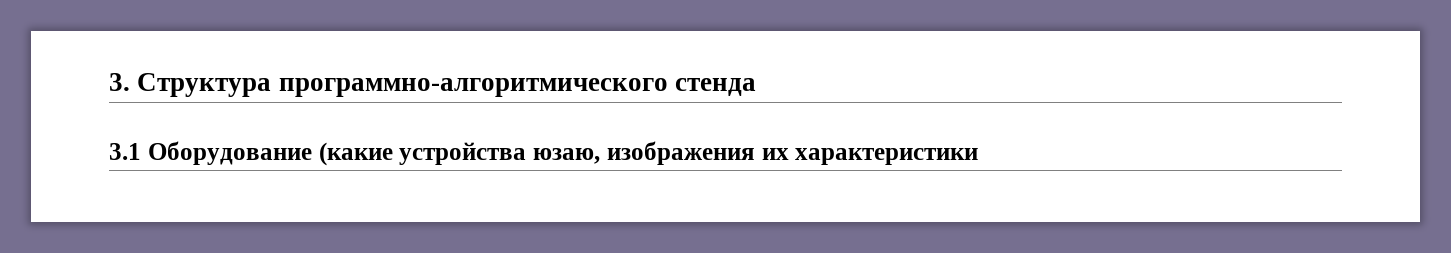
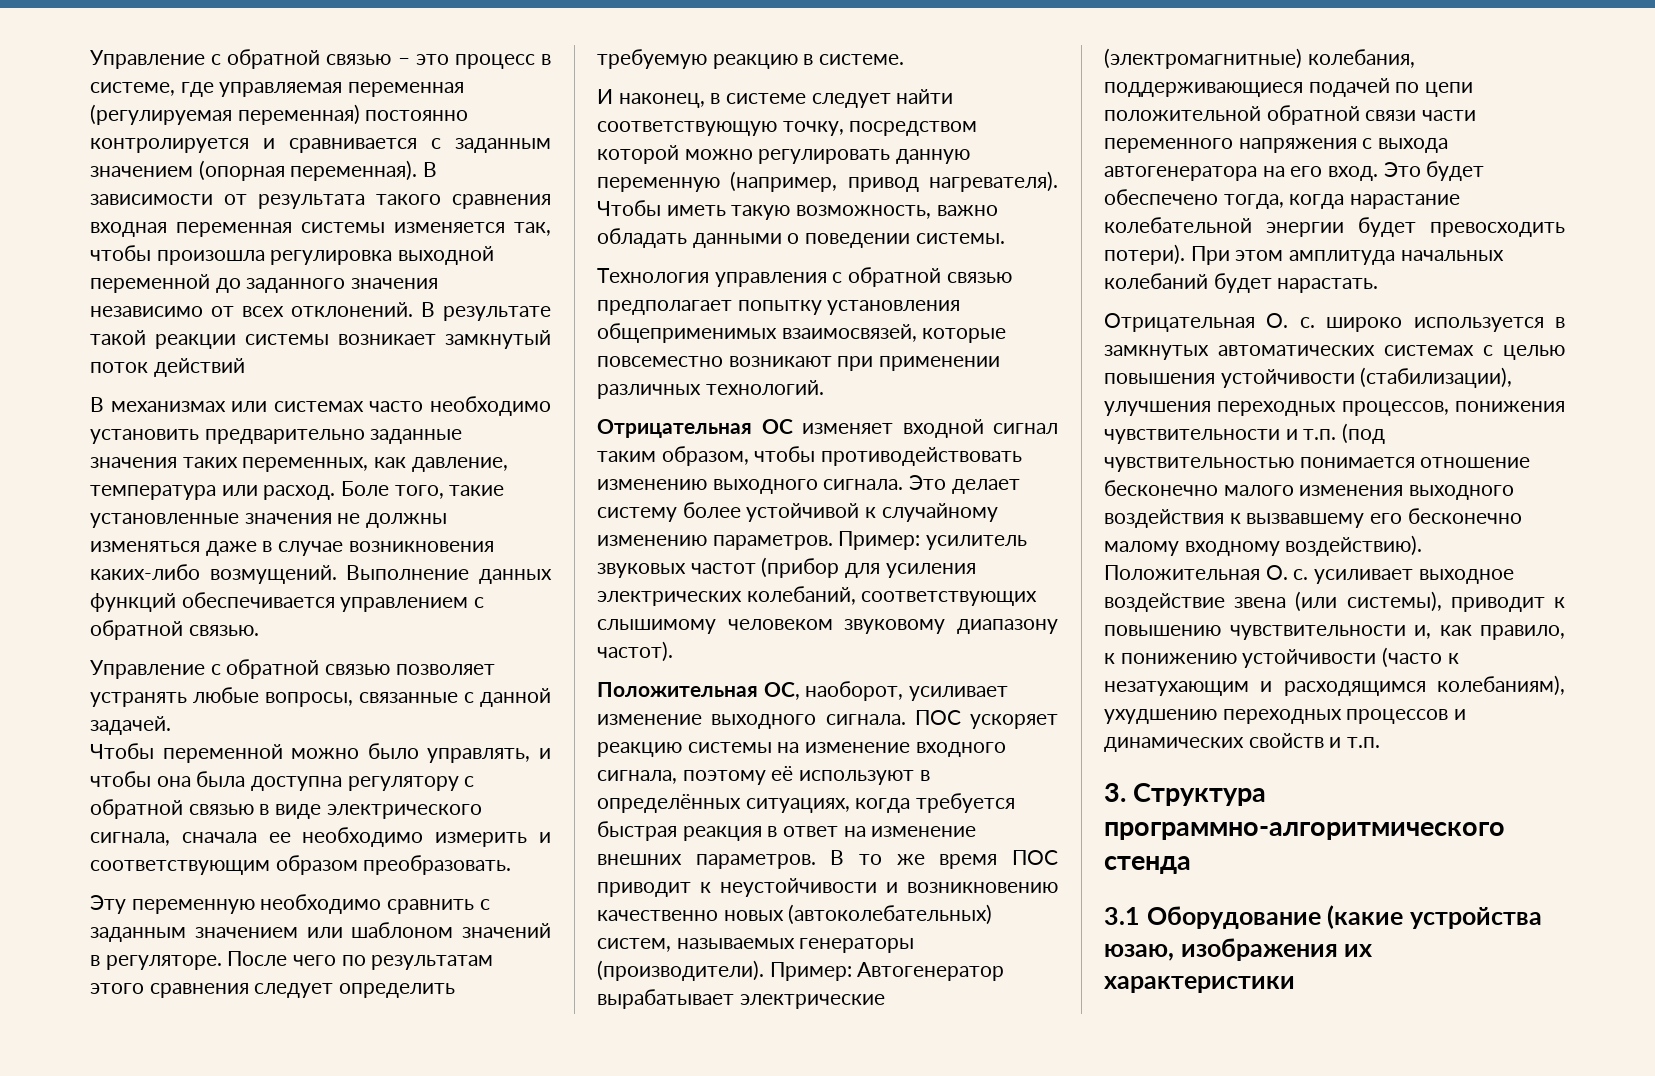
(109, 82) none -> [90,49,552,69] [90,82,465,97] [90,104,469,125] [90,138,551,153] [90,160,438,181] [90,194,551,209] [90,222,551,237] [90,245,495,265] [90,274,439,293] [90,302,551,321] [90,330,551,349] [90,358,245,377] [90,396,551,416] [90,429,463,444] [90,457,508,472] [90,481,505,500] [90,513,448,528] [90,541,494,556] [90,564,552,584] [90,592,485,612] [90,620,259,640] [90,659,495,679] [90,687,551,707] [90,716,171,735] [90,743,551,763] [90,771,475,791] [90,799,482,819] [90,827,551,847] [90,855,512,875] [90,894,490,914] [90,922,551,942] [90,951,494,970] [90,983,456,998] [597,49,905,69] [597,89,954,108] [597,121,978,136] [597,145,971,164] [597,171,1058,192] [597,200,998,220] [597,228,1005,248] [597,267,1012,287] [597,300,961,315] [597,323,1007,343] [597,356,1001,371] [597,380,824,399] [597,419,1058,438] [597,446,1023,466] [597,475,1020,494] [597,502,998,522] [597,531,1028,550] [597,557,976,578] [597,586,1038,606] [597,619,1058,634] [597,641,673,662] [597,681,1009,701] [597,710,1058,729] [597,742,1006,757] [597,766,930,785] [597,793,1016,813] [597,821,977,841] [597,850,1058,869] [597,878,1058,897] [597,904,993,925] [597,938,915,953] [597,960,1005,981] [597,989,885,1009] [1104,48,1415,69] [1104,78,1474,97] [1104,105,1477,125] [1104,138,1449,153] [1104,161,1485,181] [1104,189,1461,209] [1104,217,1565,237] [1104,244,1504,265] [1104,273,1379,293] [1104,313,1565,332] [1104,345,1565,360] [1104,367,1513,388] [1104,401,1565,416] [1104,423,1386,444] [1104,457,1531,472] [1104,480,1515,500] [1104,508,1522,528] [1104,535,1423,556] [1104,565,1514,584] [1104,591,1565,612] [1104,625,1565,640] [1104,647,1459,668] [1104,675,1565,696] [1104,709,1467,724] [1104,733,1381,752] Управление с обратной связью – это процесс в системе, где управляемая переменная (регулируемая переменная) постоянно контролируется и сравнивается с заданным значением (опорная переменная). В зависимости от результата такого сравнения входная переменная системы изменяется так, чтобы произошла регулировка выходной переменной до заданного значения независимо от всех отклонений. В результате такой реакции системы возникает замкнутый поток действий // В механизмах или системах часто необходимо установить предварительно заданные значения таких переменных, как давление, температура или расход. Боле того, такие установленные значения не должны изменяться даже в случае возникновения каких-либо возмущений. Выполнение данных функций обеспечивается управлением с обратной связью. // Управление с обратной связью позволяет устранять любые вопросы, связанные с данной задачей. // Чтобы переменной можно было управлять, и чтобы она была доступна регулятору с обратной связью в виде электрического сигнала, сначала ее необходимо измерить и соответствующим образом преобразовать. // Эту переменную необходимо сравнить с заданным значением или шаблоном значений в регуляторе. После чего по результатам этого сравнения следует определить требуемую реакцию в системе. // И наконец, в системе следует найти соответствующую точку, посредством которой можно регулировать данную переменную (например, привод нагревателя). Чтобы иметь такую возможность, важно обладать данными о поведении системы. // Технология управления с обратной связью предполагает попытку установления общеприменимых взаимосвязей, которые повсеместно возникают при применении различных технологий. // Отрицательная ОС изменяет входной сигнал таким образом, чтобы противодействовать изменению выходного сигнала. Это делает систему более устойчивой к случайному изменению параметров. Пример: усилитель звуковых частот (прибор для усиления электрических колебаний, соответствующих слышимому человеком звуковому диапазону частот). // Положительная ОС, наоборот, усиливает изменение выходного сигнала. ПОС ускоряет реакцию системы на изменение входного сигнала, поэтому её используют в определённых ситуациях, когда требуется быстрая реакция в ответ на изменение внешних параметров. В то же время ПОС приводит к неустойчивости и возникновению качественно новых (автоколебательных) систем, называемых генераторы (производители). Пример: Автогенератор вырабатывает электрические (электромагнитные) колебания, поддерживающиеся подачей по цепи положительной обратной связи части переменного напряжения с выхода автогенератора на его вход. Это будет обеспечено тогда, когда нарастание колебательной энергии будет превосходить потери). При этом амплитуда начальных колебаний будет нарастать. // Отрицательная О. с. широко используется в замкнутых автоматических системах с целью повышения устойчивости (стабилизации), улучшения переходных процессов, понижения чувствительности и т.п. (под чувствительностью понимается отношение бесконечно малого изменения выходного воздействия к вызвавшему его бесконечно малому входному воздействию). Положительная О. с. усиливает выходное воздействие звена (или системы), приводит к повышению чувствительности и, как правило, к понижению устойчивости (часто к незатухающим и расходящимся колебаниям), ухудшению переходных процессов и динамических свойств и т.п. //

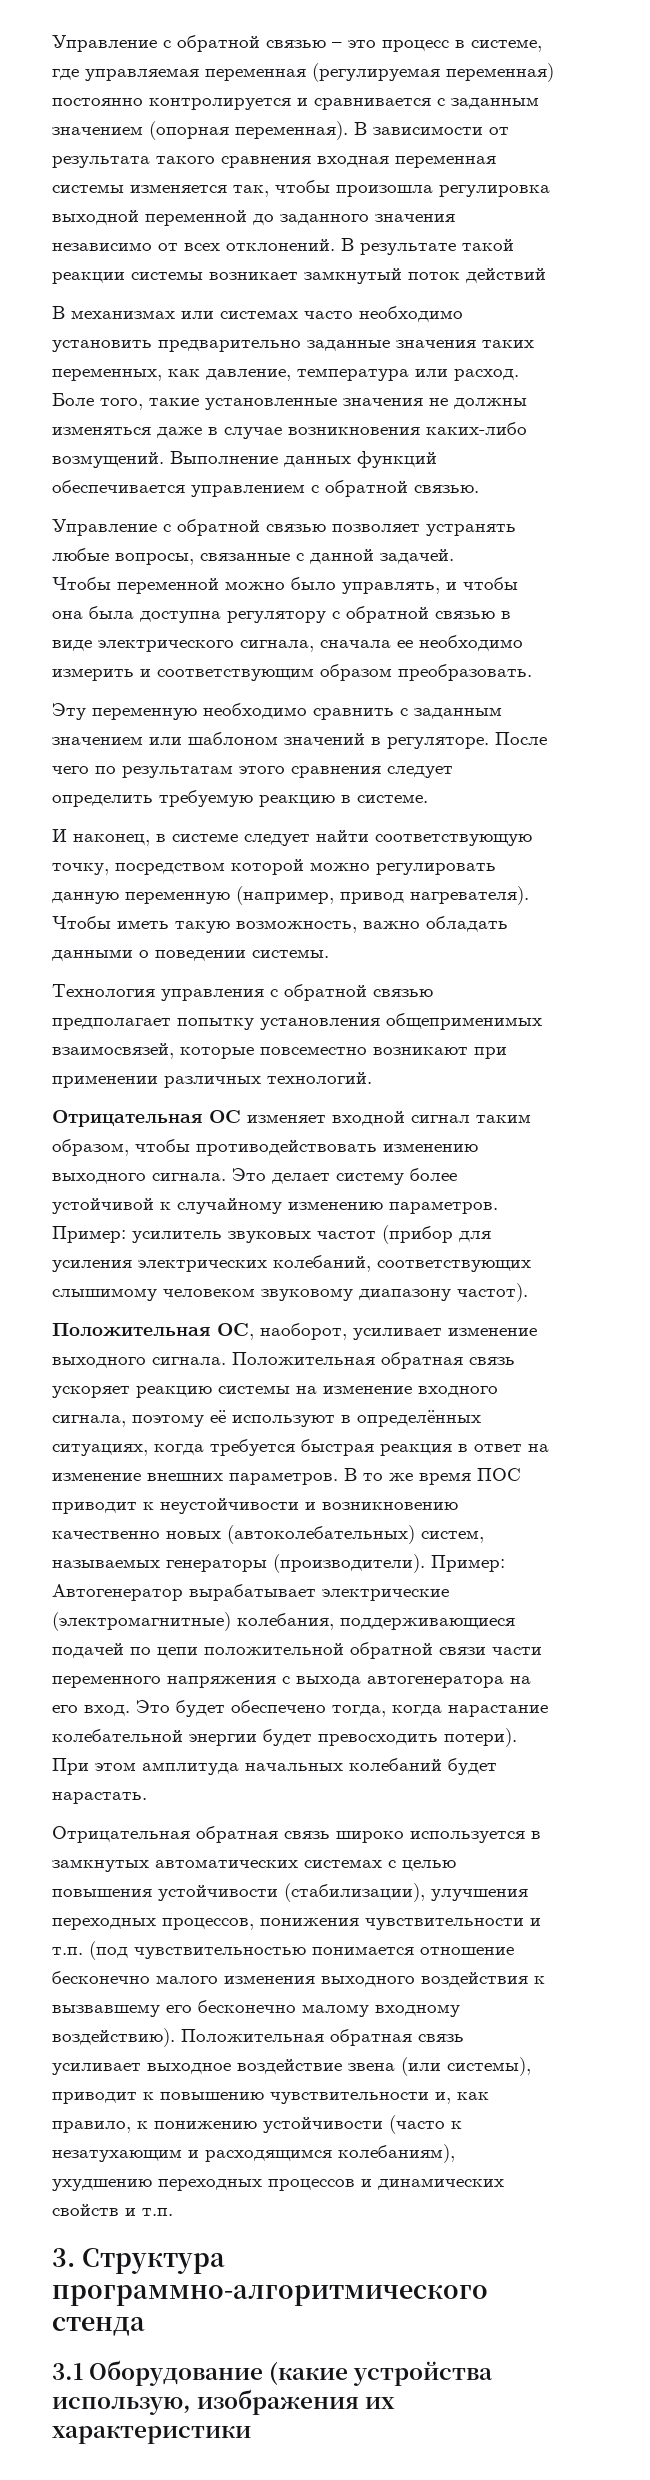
[914,710,961,725] ПОС -> [232,1352,515,1369] Положительная обратная связь
[1266,313,1315,328] О. с. -> [196,1826,330,1843] обратная связь
[1265,565,1309,580] О. с. -> [330,2029,464,2046] обратная связь
[1104,944,1174,961] юзаю, -> [52,2397,191,2415] использую,

